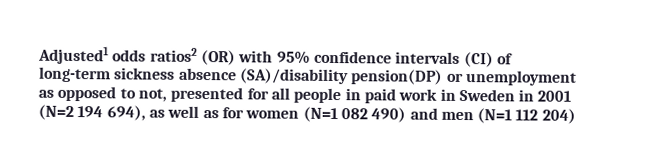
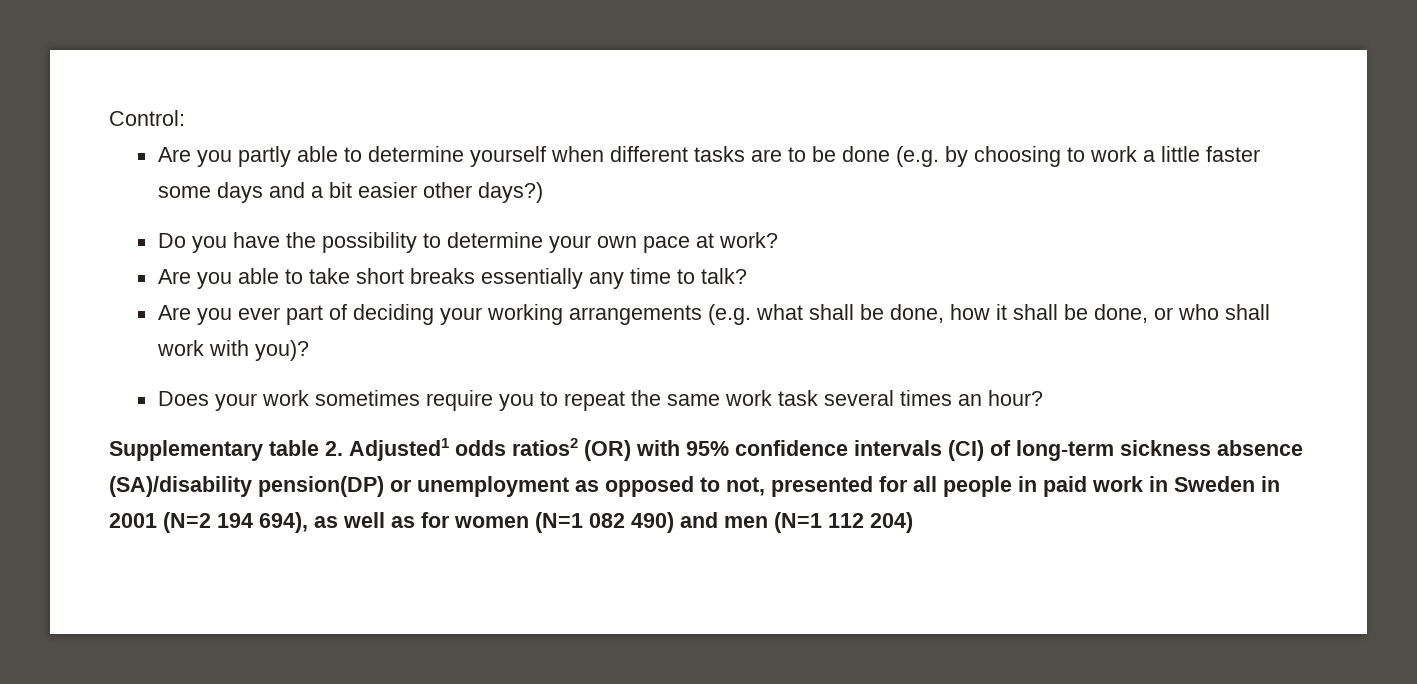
(38, 55) none -> [109,110,185,126] [157,146,1260,167] [157,182,543,203] [157,232,778,253] [157,268,747,289] [157,304,1270,325] [156,340,309,361] [157,390,1043,411] [109,440,343,461] Control: // Are you partly able to determine yourself when different tasks are to be done (e.g. by choosing to work a little faster some days and a bit easier other days?) // Do you have the possibility to determine your own pace at work? // Are you able to take short breaks essentially any time to talk? // Are you ever part of deciding your working arrangements (e.g. what shall be done, how it shall be done, or who shall work with you)? // Does your work sometimes require you to repeat the same work task several times an hour? // Supplementary table 2.

